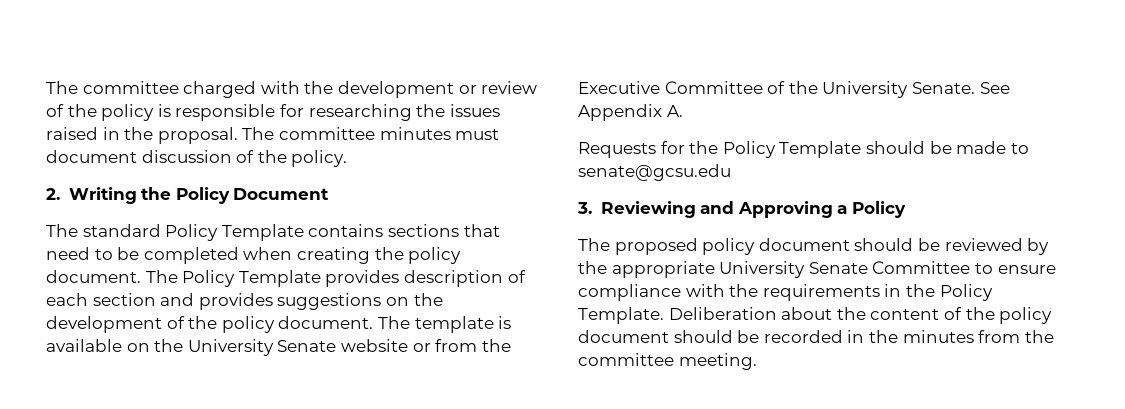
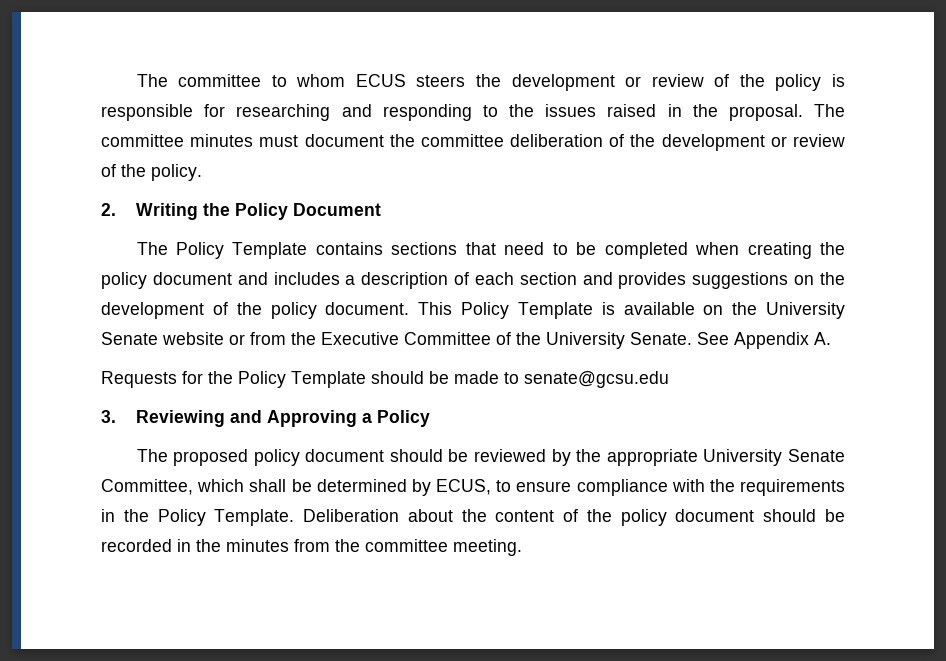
[46,81,300,98] The committee charged with -> [136,74,466,87] The committee to whom ECUS steers
(412, 112) none -> [341,104,498,121] and responding to
[141,150,232,163] discussion -> [389,134,845,151] the committee deliberation of the development or review
[82,224,161,237] standard -> (168, 248) none
[46,270,400,287] document. The Policy Template provides -> [152,272,356,285] document and includes a
[377,316,494,333] The template -> [418,302,593,319] This Policy Template
[872,261,971,274] Committee -> [101,479,491,496] Committee, which shall be determined by ECUS,

